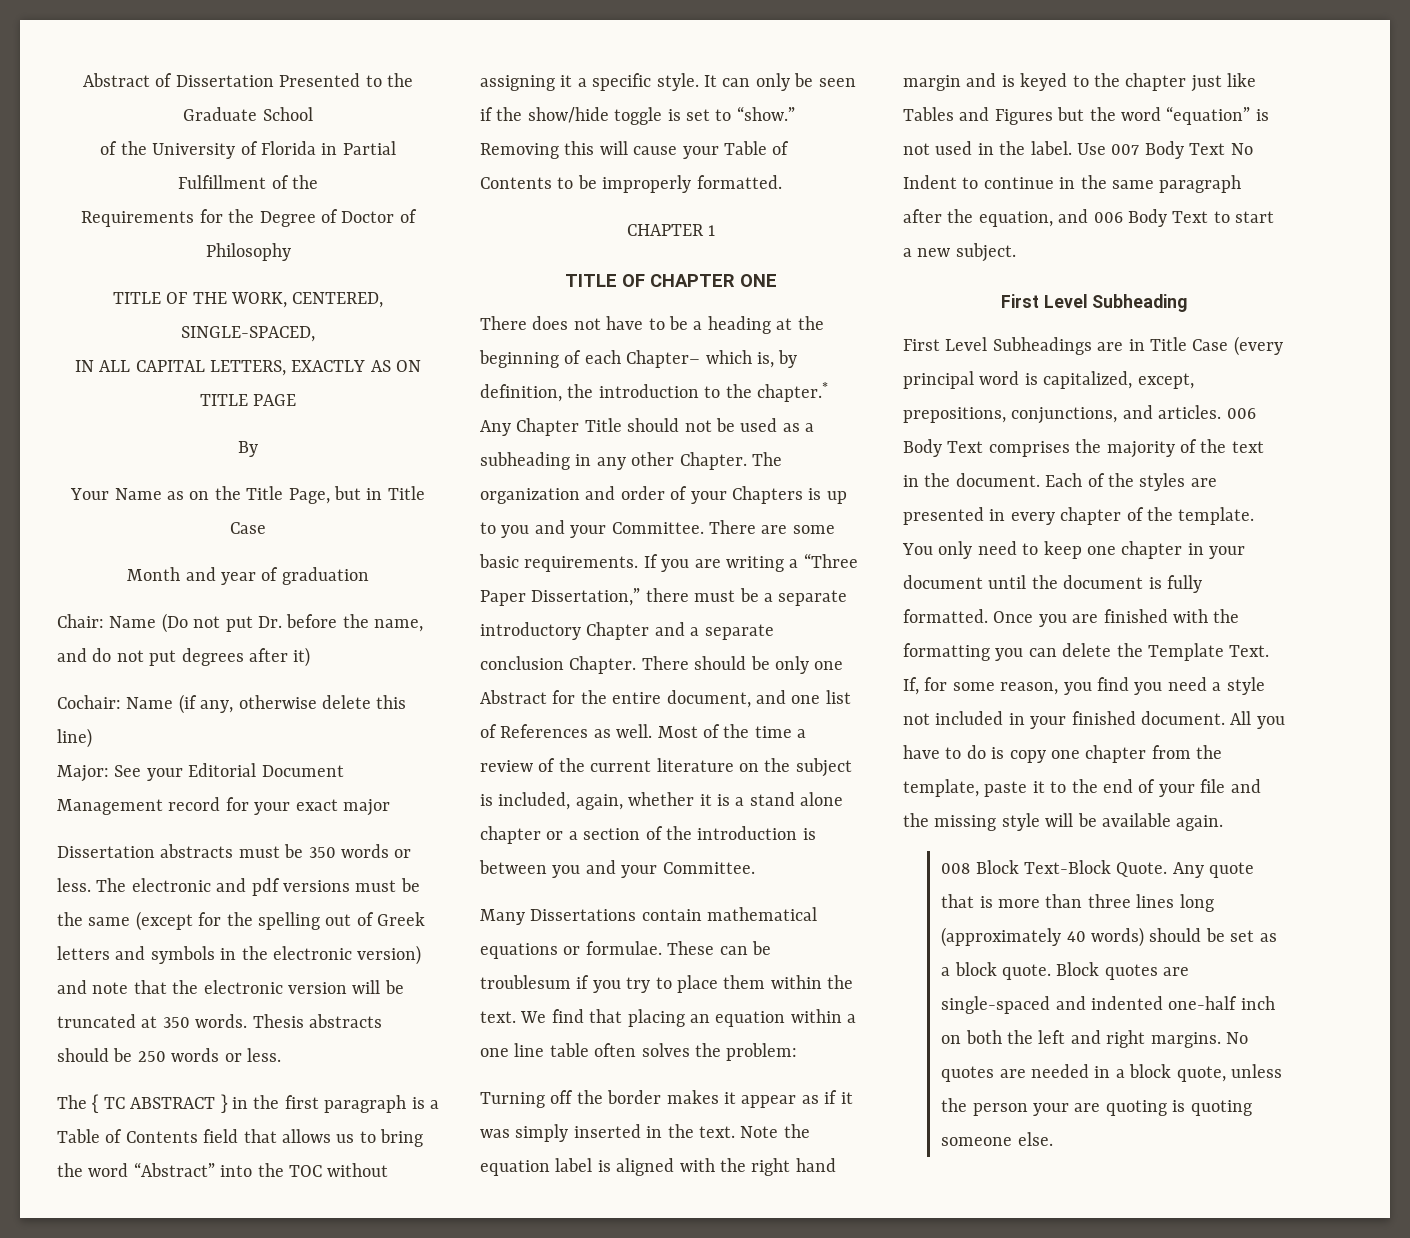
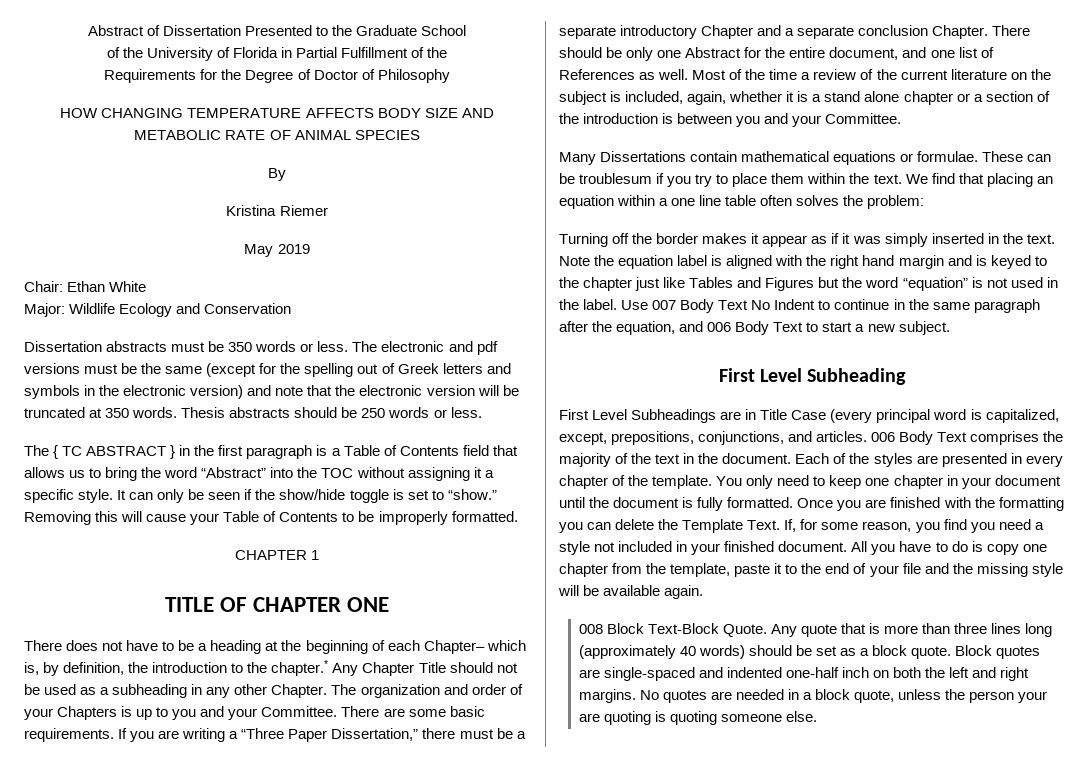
[112,292,384,308] [181,326,315,342] [74,360,422,376] [199,394,297,406] [238,441,258,457] [70,486,425,504] [230,522,266,534] [127,567,369,585] [57,613,424,633] [57,647,311,667] [57,694,407,714] [57,728,92,748] [57,763,344,782] [57,797,390,816] TITLE OF THE WORK, CENTERED, SINGLE-SPACED, // IN ALL CAPITAL LETTERS, EXACTLY AS ON TITLE PAGE // By // Your Name as on the Title Page, but in Title Case // Month and year of graduation // Chair: Name (Do not put Dr. before the name, and do not put degrees after it) // Cochair: Name (if any, otherwise delete this line) // Major: See your Editorial Document Management record for your exact major -> [60,108,494,118] [134,130,420,140] [268,168,286,181] [226,205,328,216] [244,244,310,257] [24,281,147,292] [24,303,292,317] HOW CHANGING TEMPERATURE AFFECTS BODY SIZE AND METABOLIC RATE OF ANIMAL SPECIES // By // Kristina Riemer // May 2019 // Chair: Ethan White // Major: Wildlife Ecology and Conservation

